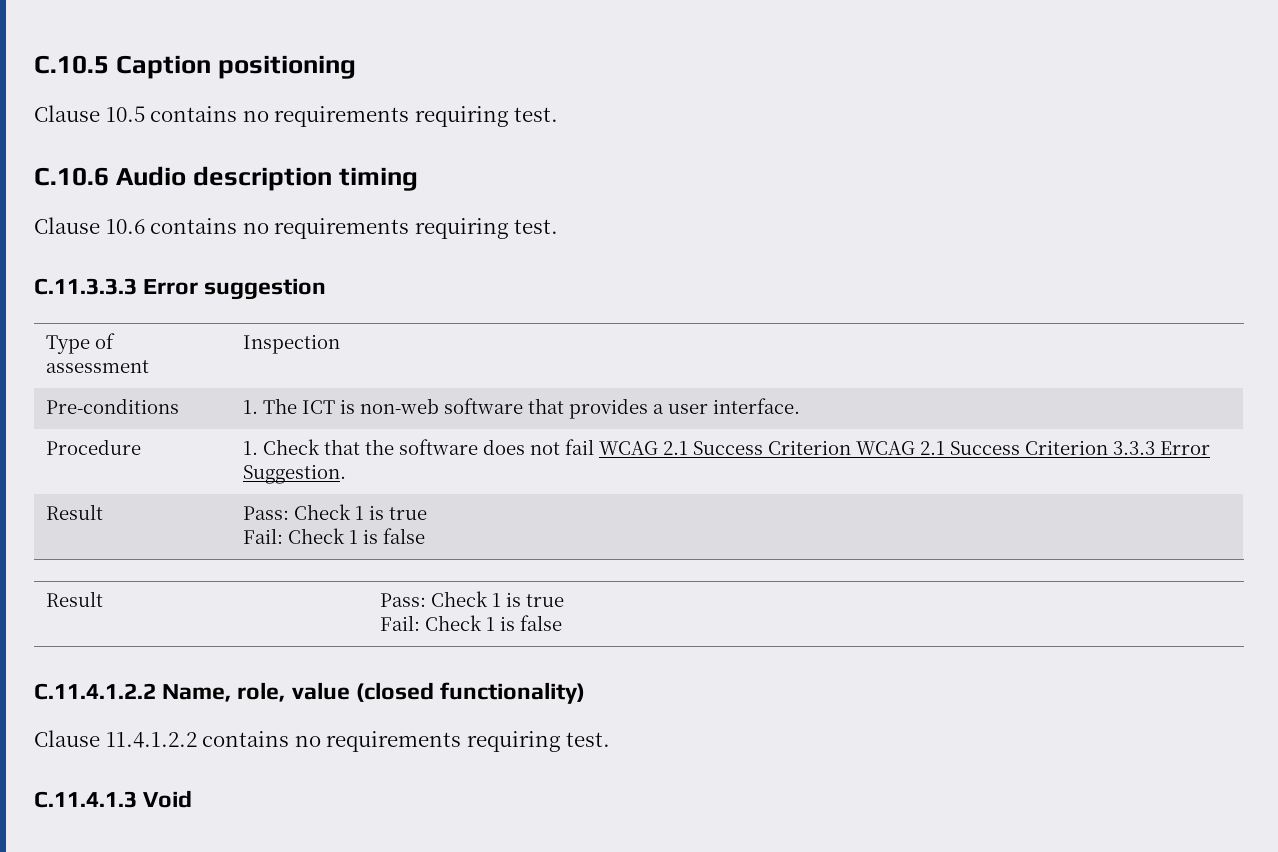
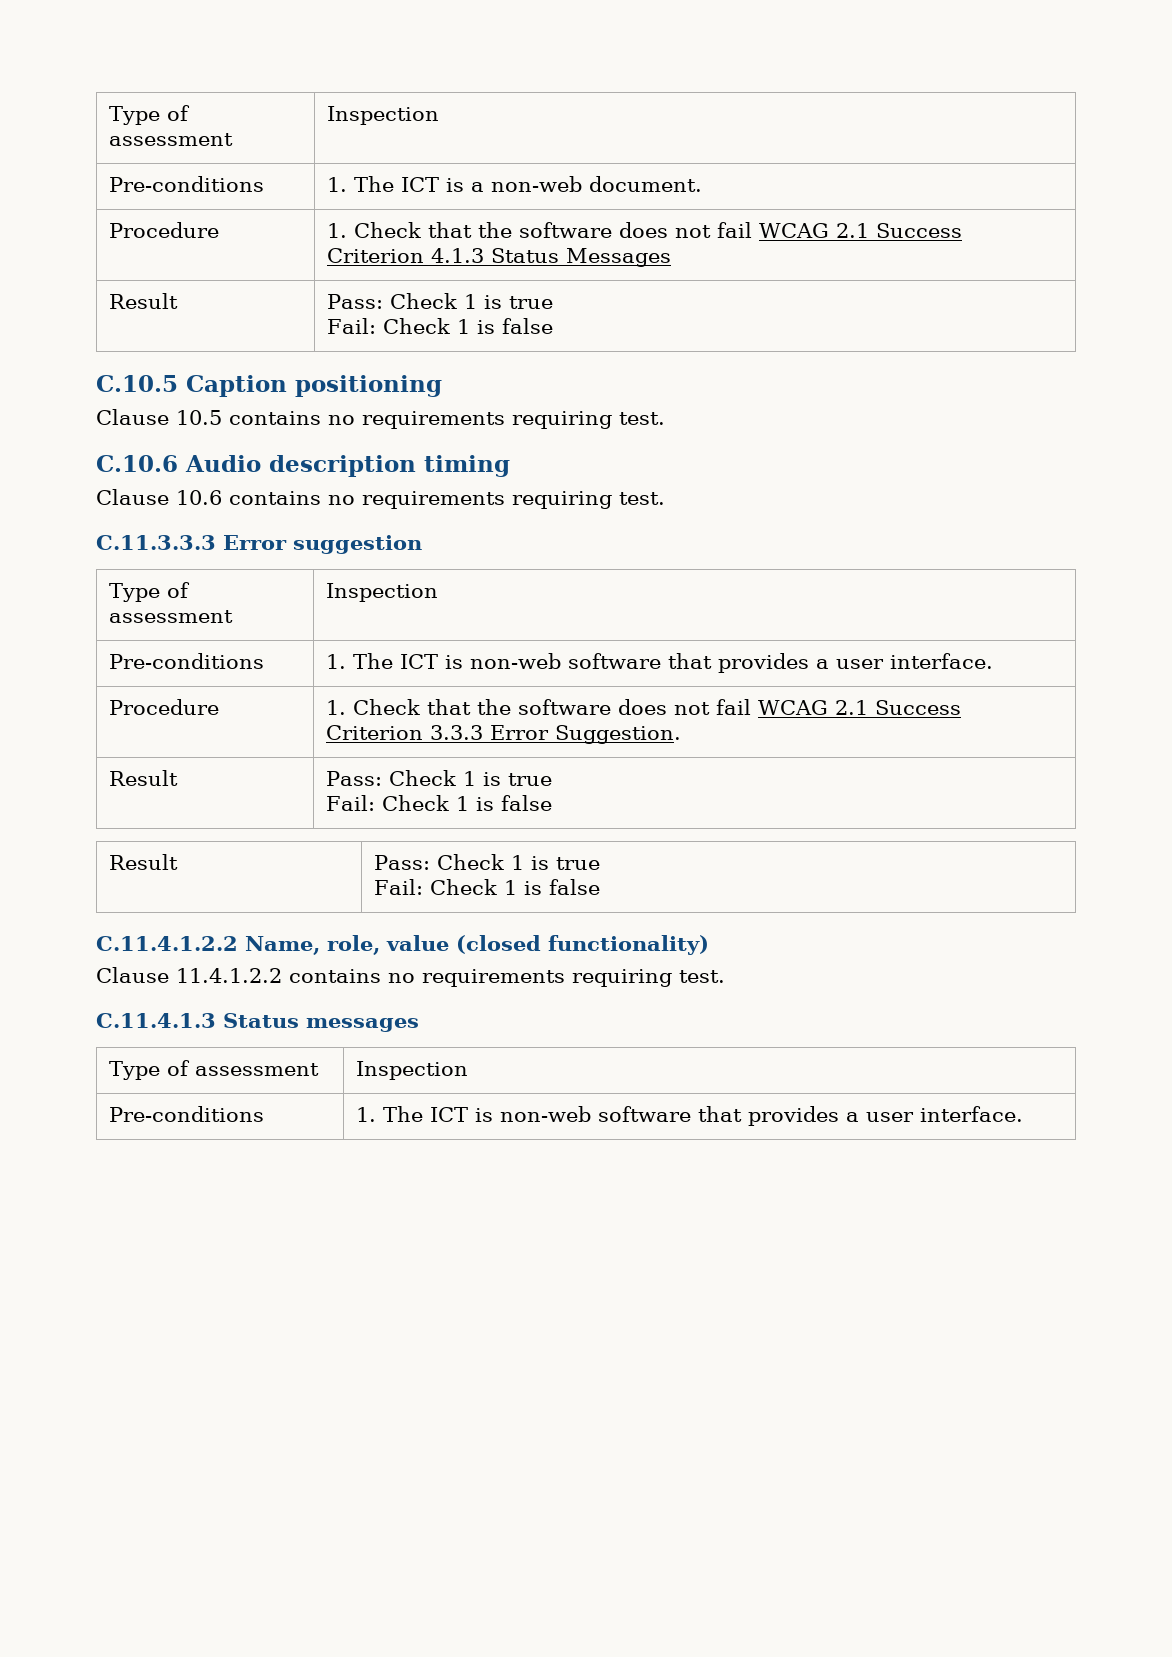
(34, 64) none -> [108,105,190,125] [108,133,233,146] [326,106,439,125] [108,176,264,192] [326,176,702,192] [108,222,219,238] [326,222,962,238] [326,248,671,267] [108,293,178,309] [326,293,553,309] [326,318,553,334] Type of assessment | Inspection // Pre-conditions | 1. The ICT is a non-web document. // Procedure | 1. Check that the software does not fail WCAG 2.1 Success Criterion 4.1.3 Status Messages // Result | Pass: Check 1 is true // Fail: Check 1 is false //
[856,440,1109,455] WCAG 2.1 Success Criterion -> (423, 732) none
[143,790,193,808] Void -> [223,1013,419,1032] [108,1060,319,1080] [355,1061,468,1080] [108,1106,264,1122] [355,1106,1023,1126] Status messages // Type of assessment | Inspection // Pre-conditions | 1. The ICT is non-web software that provides a user interface.

